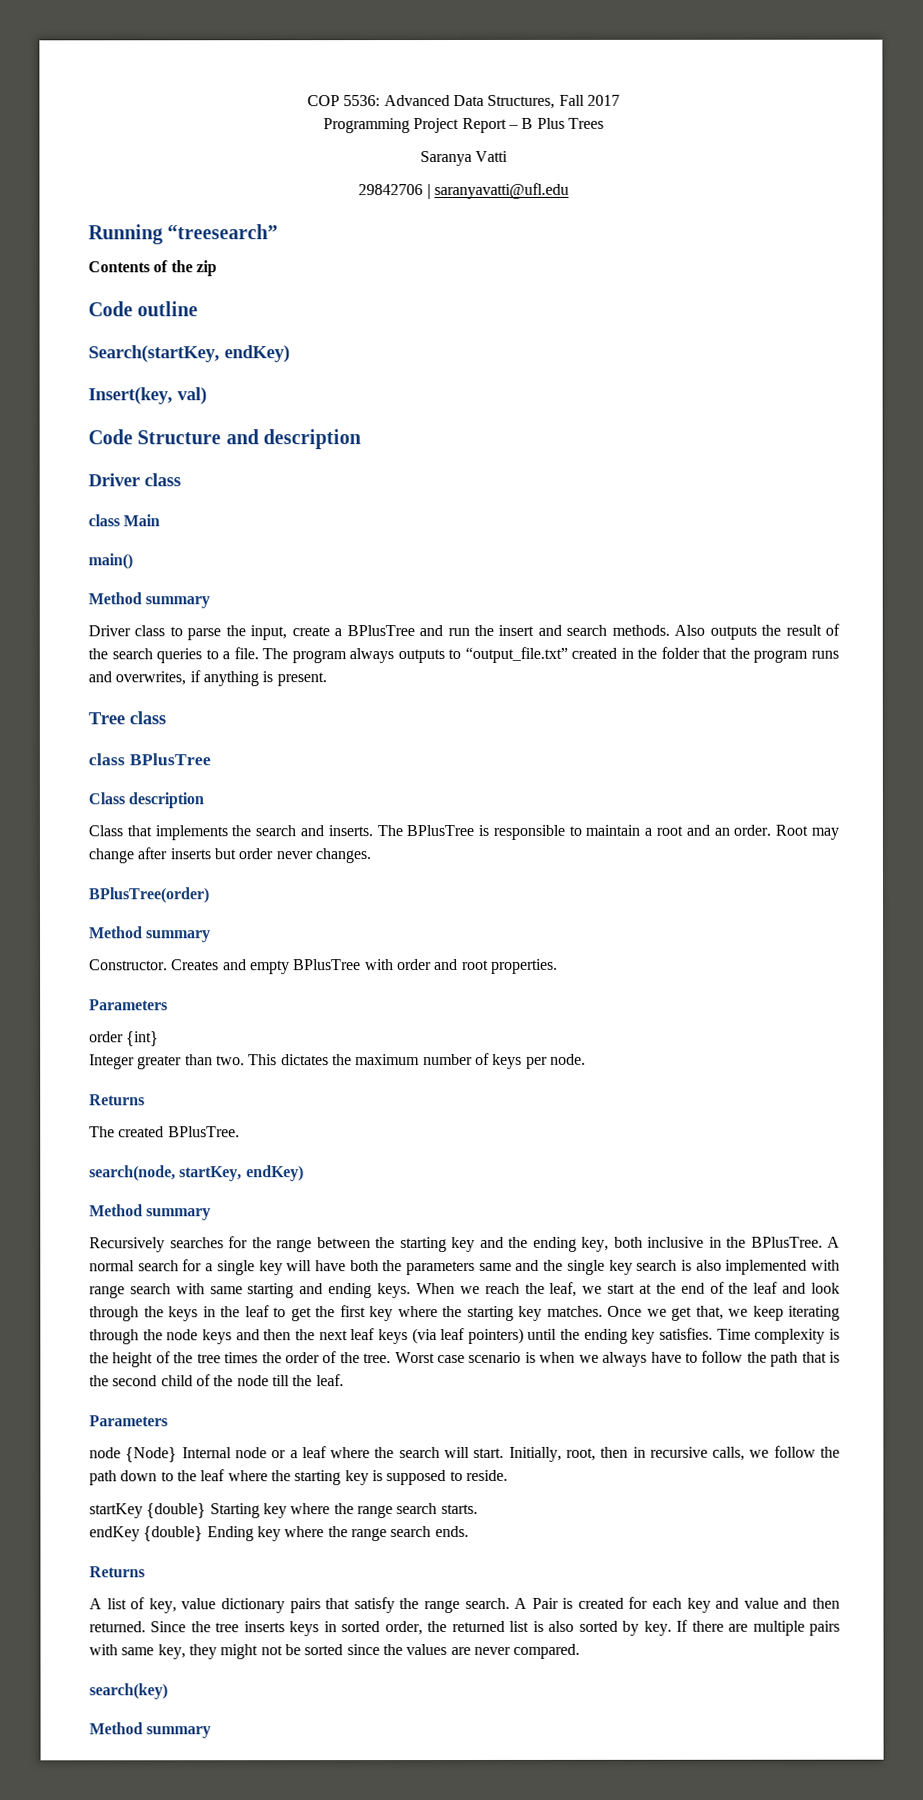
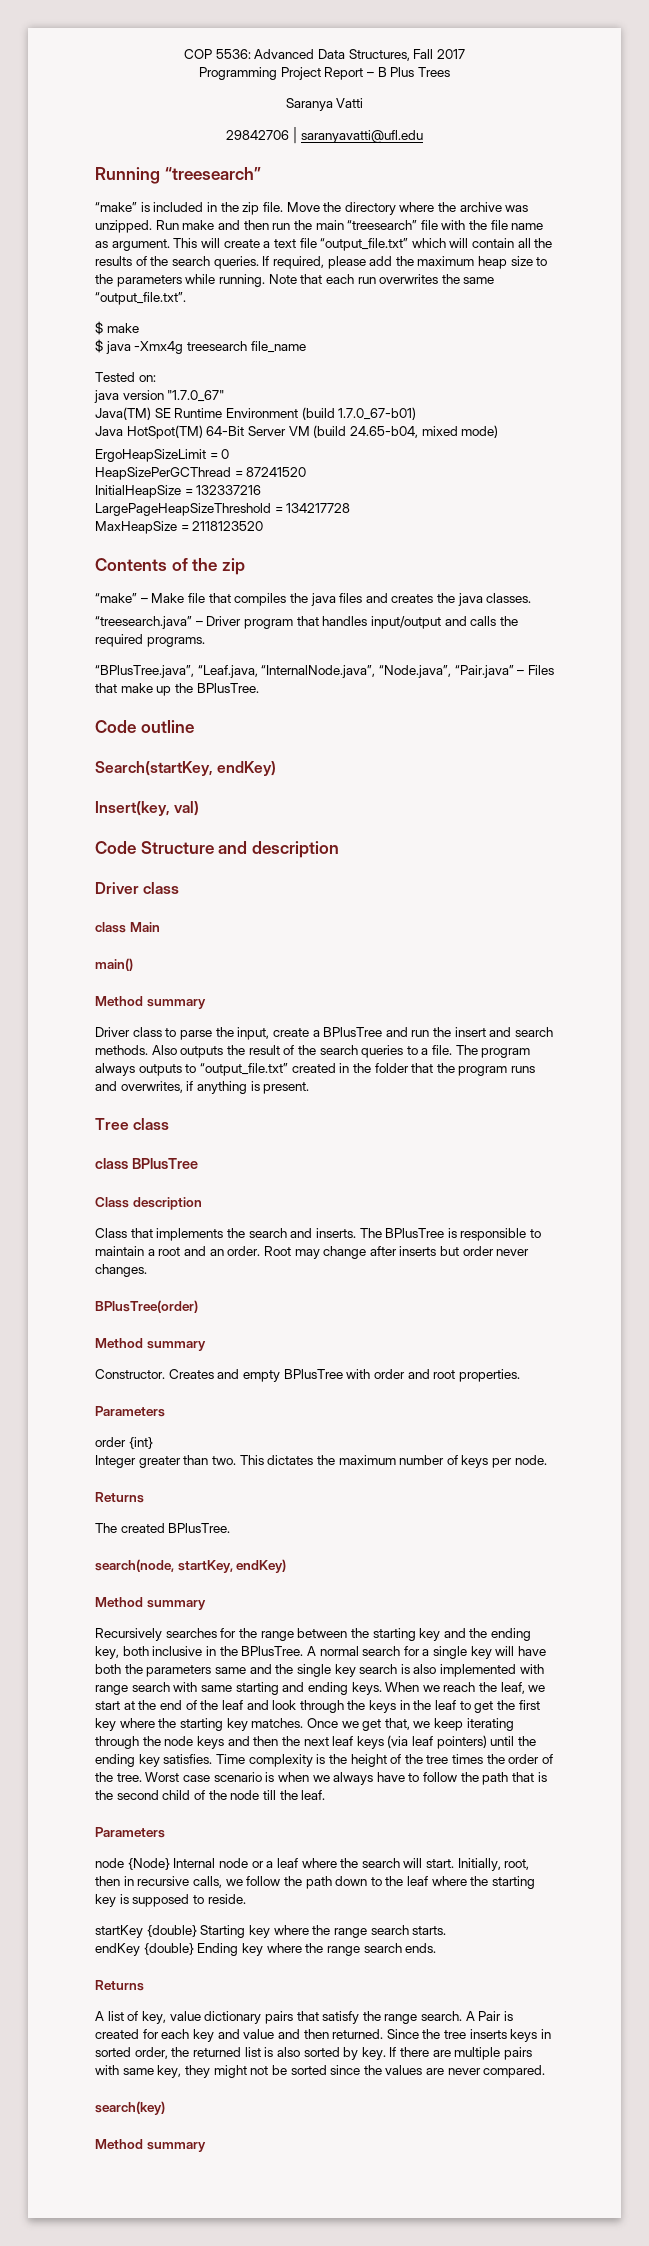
[88,260,217,277] Contents of the zip -> [95,202,529,215] [95,220,544,233] [95,238,553,251] [95,256,548,269] [95,274,495,287] [95,292,186,305] [95,321,139,335] [95,339,306,354] [95,372,156,382] [94,390,225,403] [95,407,417,420] [95,425,499,439] [95,449,230,462] [95,467,307,480] [95,485,262,498] [95,503,351,516] [95,521,264,534] [95,558,245,575] [95,593,532,606] [95,616,518,629] [95,634,205,647] [95,665,554,678] [95,683,259,696] “make” is included in the zip file. Move the directory where the archive was unzipped. Run make and then run the main “treesearch” file with the file name as argument. This will create a text file “output_file.txt” which will contain all the results of the search queries. If required, please add the maximum heap size to the parameters while running. Note that each run overwrites the same “output_file.txt”. // $ make // $ java -Xmx4g treesearch file_name // Tested on: // java version "1.7.0_67" // Java(TM) SE Runtime Environment (build 1.7.0_67-b01) // Java HotSpot(TM) 64-Bit Server VM (build 24.65-b04, mixed mode) // ErgoHeapSizeLimit = 0 // HeapSizePerGCThread = 87241520 // InitialHeapSize = 132337216 // LargePageHeapSizeThreshold = 134217728 // MaxHeapSize = 2118123520 // Contents of the zip // “make” – Make file that compiles the java files and creates the java classes. // “treesearch.java” – Driver program that handles input/output and calls the required programs. // “BPlusTree.java”, “Leaf.java, “InternalNode.java”, “Node.java”, “Pair.java” – Files that make up the BPlusTree.

